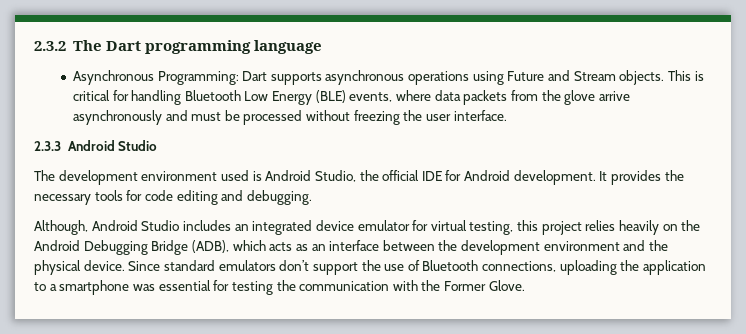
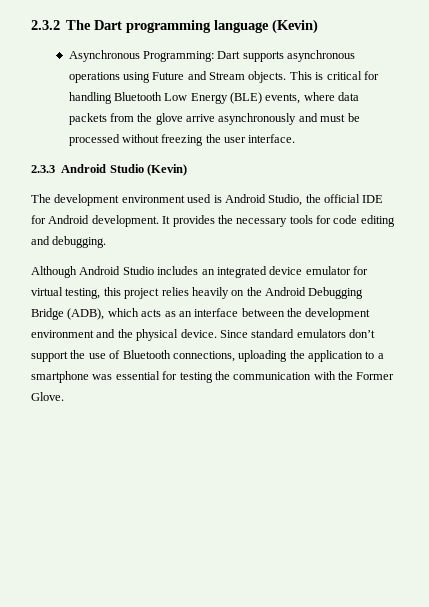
(322, 47) none -> [272,19,319,34] (Kevin)
(158, 145) none -> [147,164,187,176] (Kevin)
[34,220,88,235] Although, -> [31,266,77,278] Although

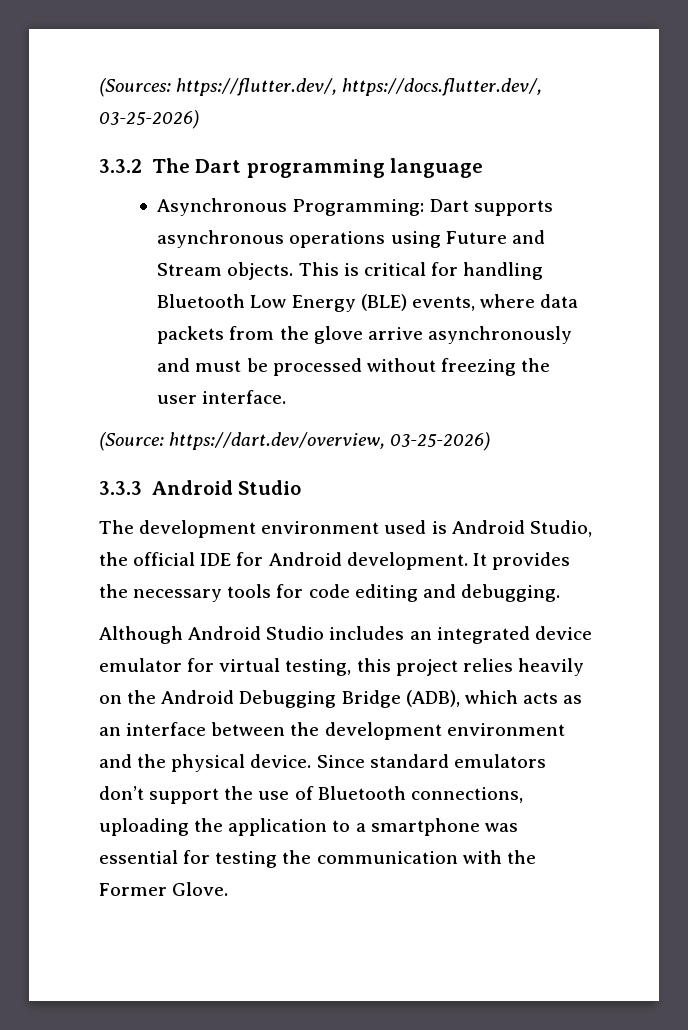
[31,20,60,30] 2.3.2 -> [99,78,543,97] [99,110,199,129] [99,159,142,173] (Sources: https://flutter.dev/, https://docs.flutter.dev/, 03-25-2026) // 3.3.2
[272,19,319,34] (Kevin) -> (484, 168) none
[31,164,187,176] 2.3.3 Android Studio (Kevin) -> [99,432,491,451] [99,480,302,495] (Source: https://dart.dev/overview, 03-25-2026) // 3.3.3 Android Studio

